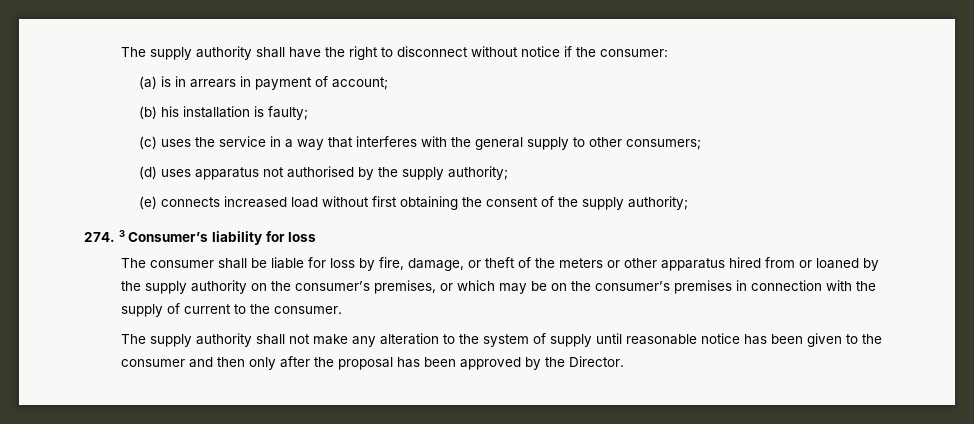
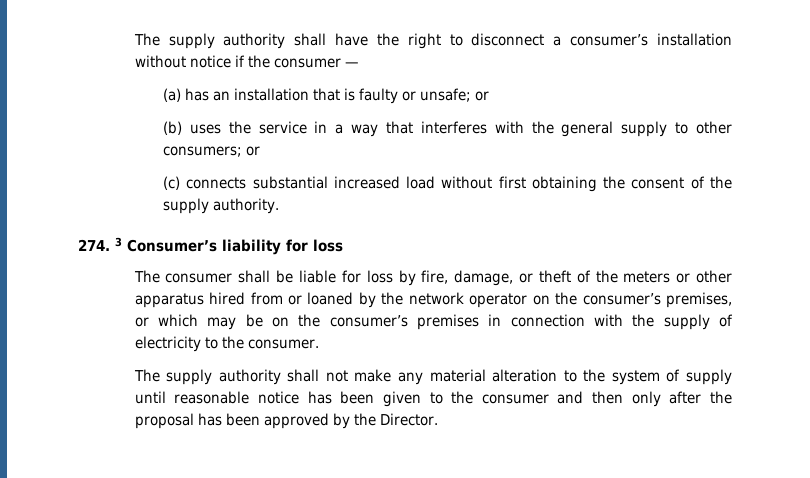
(468, 51) none -> [553,33,732,46] a consumer’s installation
[599,49,668,57] consumer: -> [273,58,359,68] consumer —
[160,76,388,90] [138,106,308,120] [138,136,157,149] is in arrears in payment of account; // (b) his installation is faulty; // (c) -> [185,88,490,104] [162,121,182,135] has an installation that is faulty or unsafe; or // (b)
[138,166,508,180] [138,196,220,209] // (d) uses apparatus not authorised by the supply authority; // (e) connects -> [246,146,261,156] [162,176,328,190] or // (c) connects substantial
[627,196,688,210] authority; -> [213,198,280,214] authority.
[144,280,247,294] supply authority -> [408,292,528,308] network operator
[183,304,231,314] current -> [134,336,201,352] electricity
(376, 341) none -> [429,369,486,382] material

